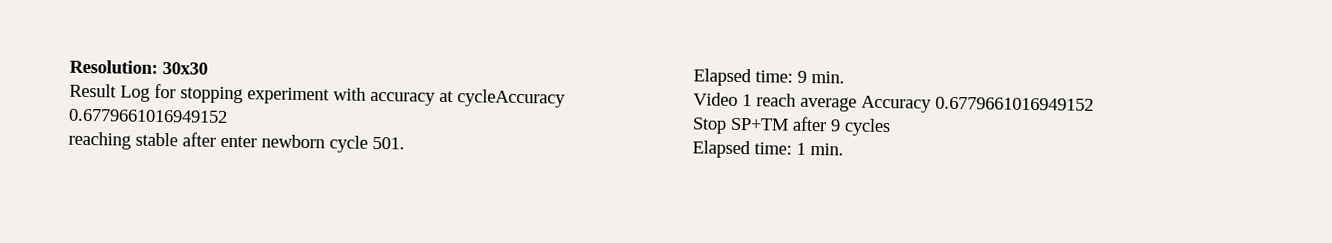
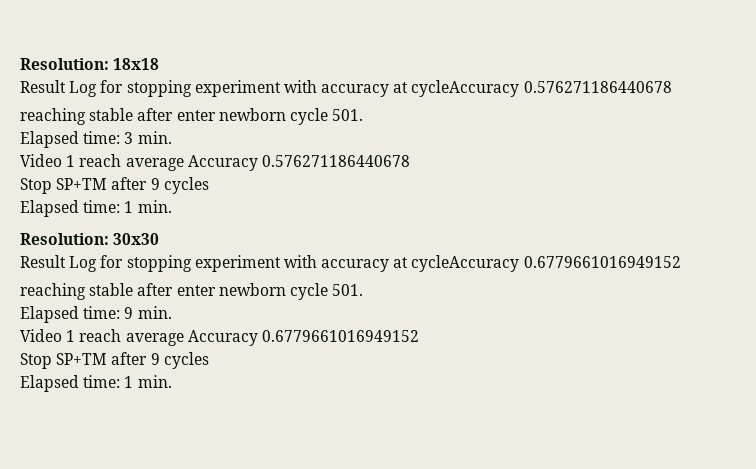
[69,59,158,74] Resolution: -> [20,58,160,70] [20,80,672,97] [20,108,364,125] [20,131,172,148] [20,154,410,171] [20,177,209,194] [20,200,172,217] [20,233,109,245] Resolution: 18x18 // Result Log for stopping experiment with accuracy at cycleAccuracy 0.576271186440678 // reaching stable after enter newborn cycle 501. // Elapsed time: 3 min. // Video 1 reach average Accuracy 0.576271186440678 // Stop SP+TM after 9 cycles // Elapsed time: 1 min. // Resolution:

